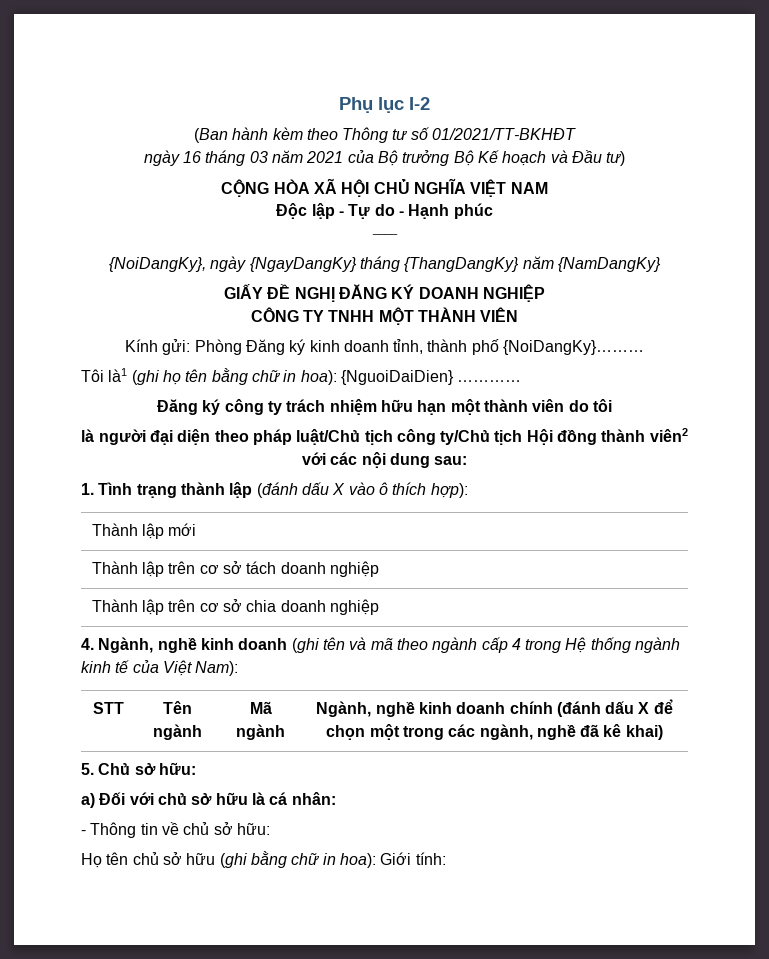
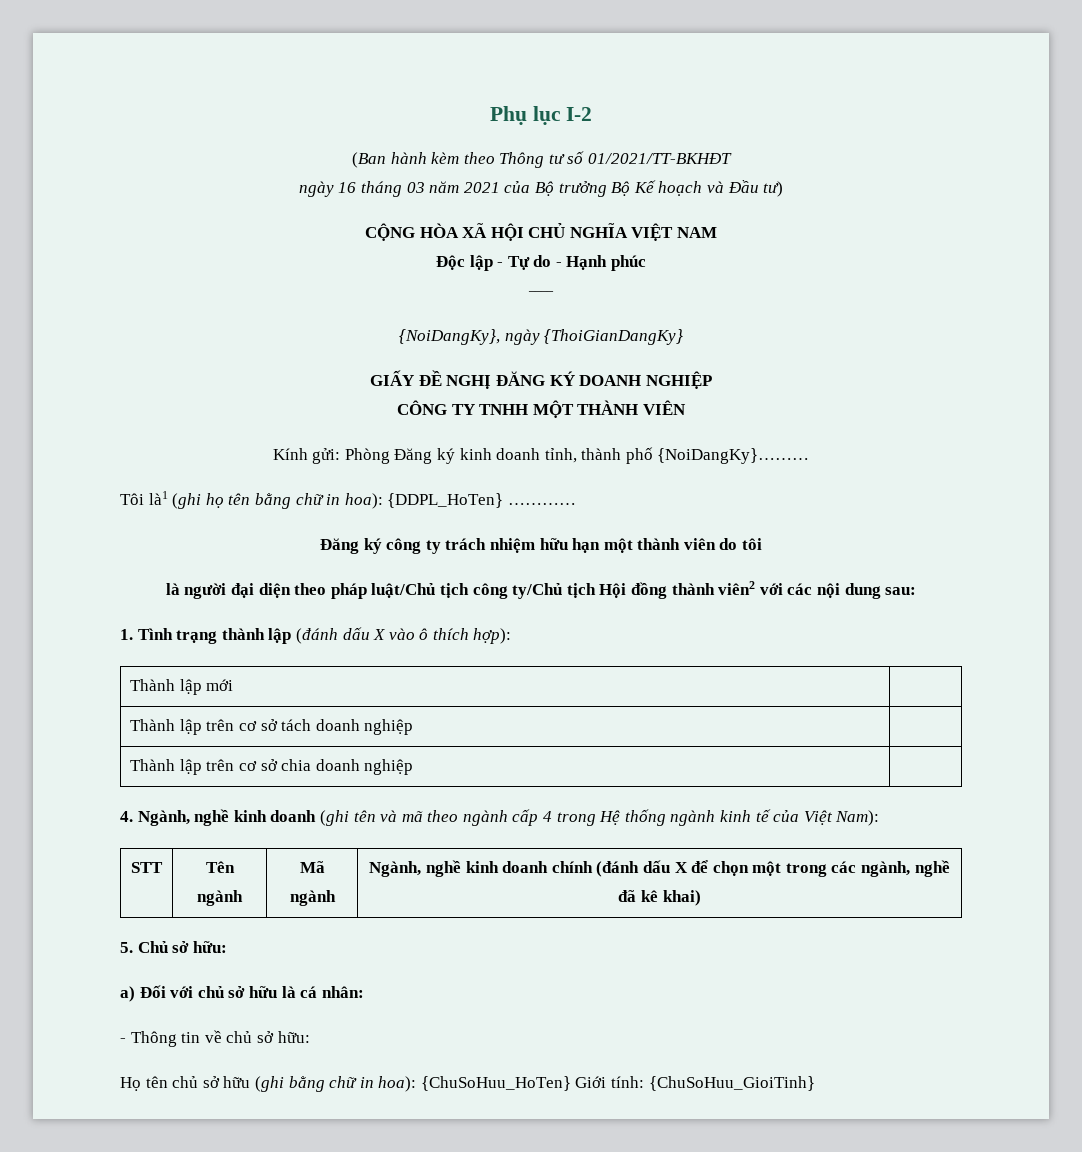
[249,256,661,272] {NgayDangKy} tháng {ThangDangKy} năm {NamDangKy} -> [544,329,684,345] {ThoiGianDangKy}
[340,370,454,385] {NguoiDaiDien} -> [387,493,504,508] {DDPL_HoTen}
(376, 860) none -> [420,1076,571,1091] {ChuSoHuu_HoTen}
(446, 858) none -> [648,1076,815,1091] {ChuSoHuu_GioiTinh}

